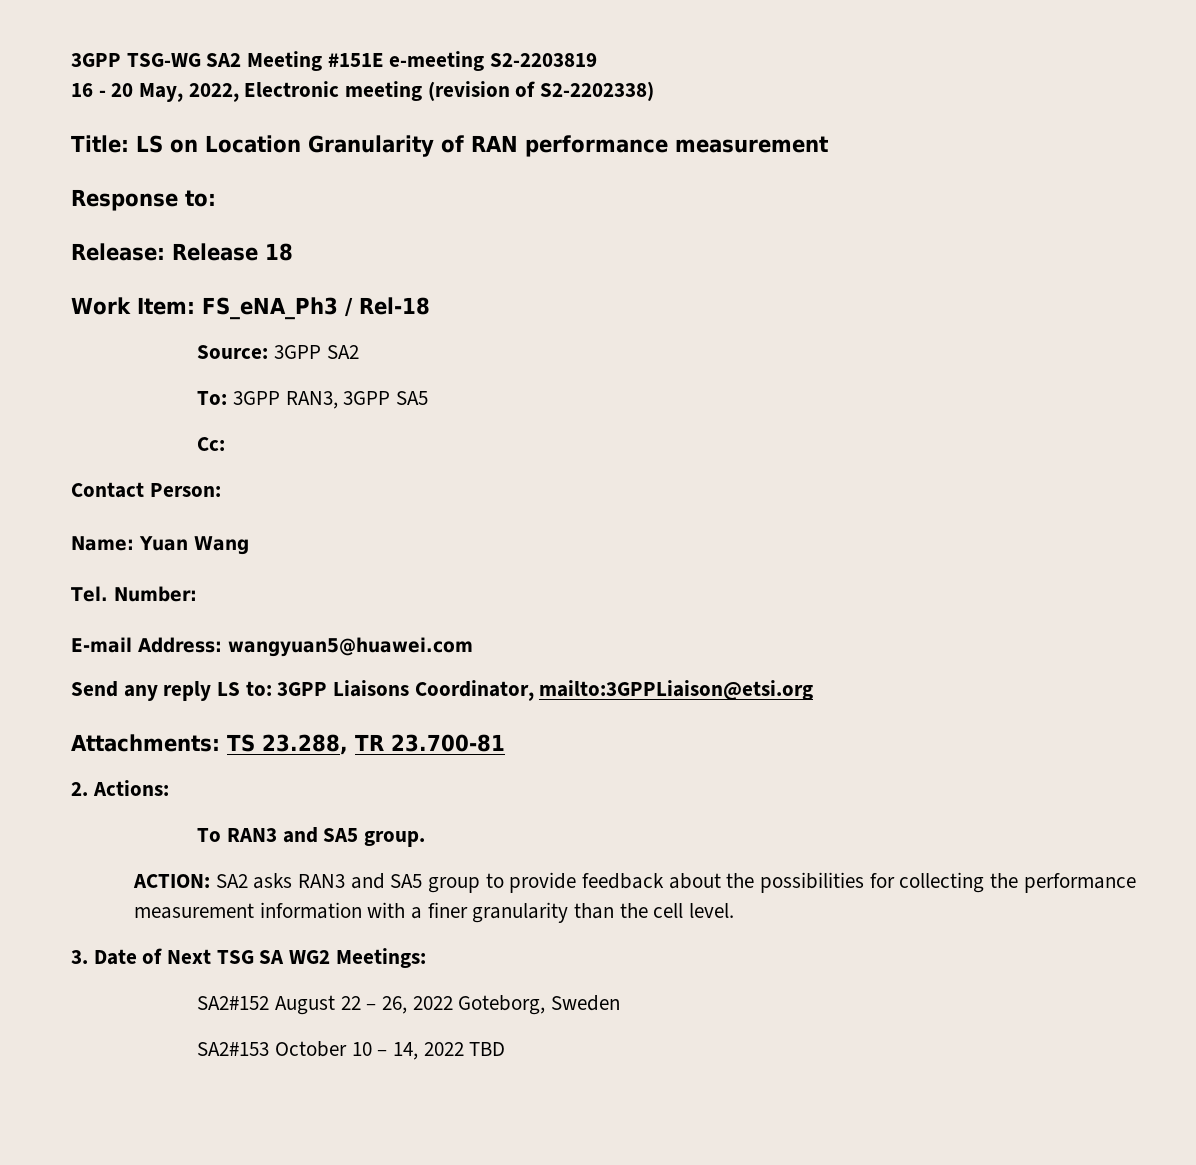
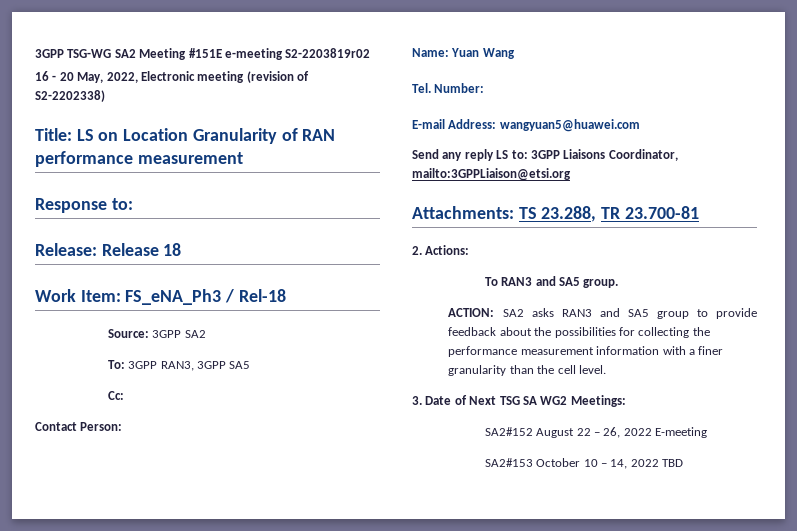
[490,53,598,67] S2-2203819 -> [285,48,371,58] S2-2203819r02
[458,995,620,1015] Goteborg, Sweden -> [655,427,708,438] E-meeting

